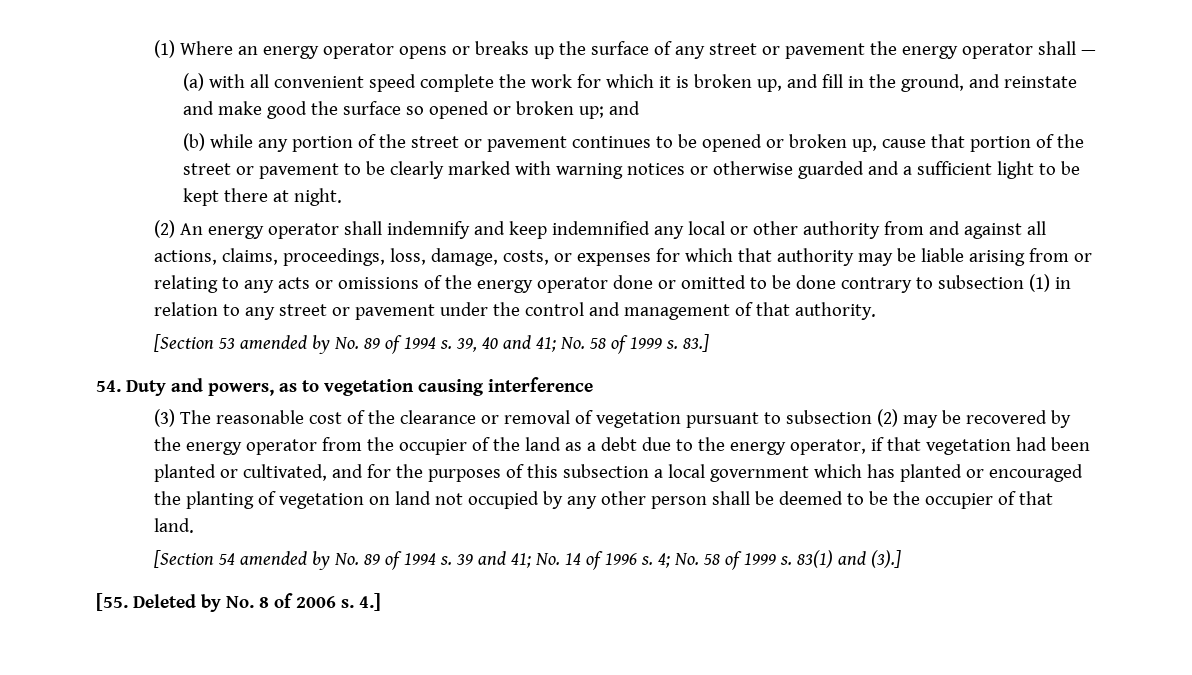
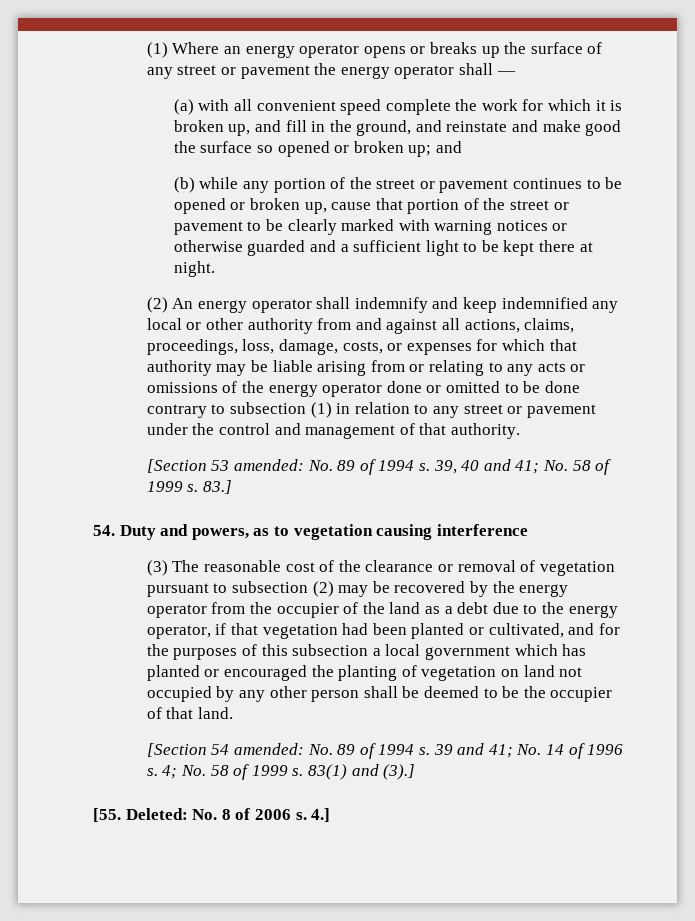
[240,335,331,354] amended by -> [234,459,305,471] amended:
[240,551,331,570] amended by -> [234,743,305,755] amended:
[133,594,221,612] Deleted by -> [125,808,188,820] Deleted:

